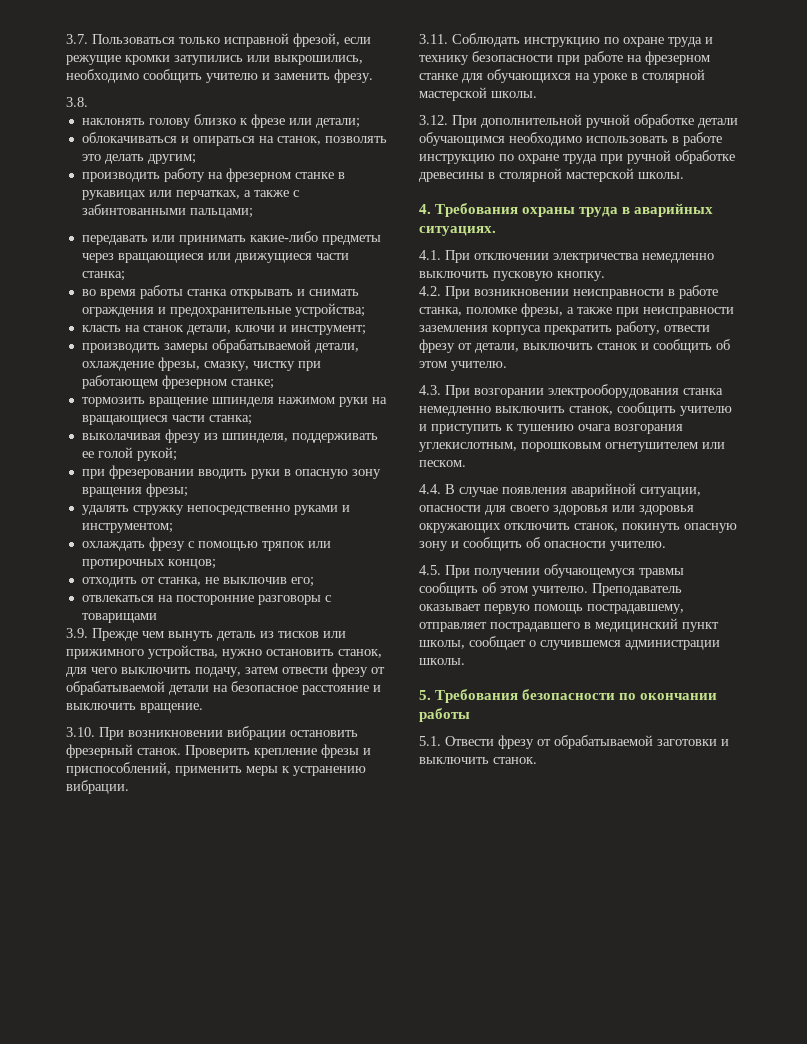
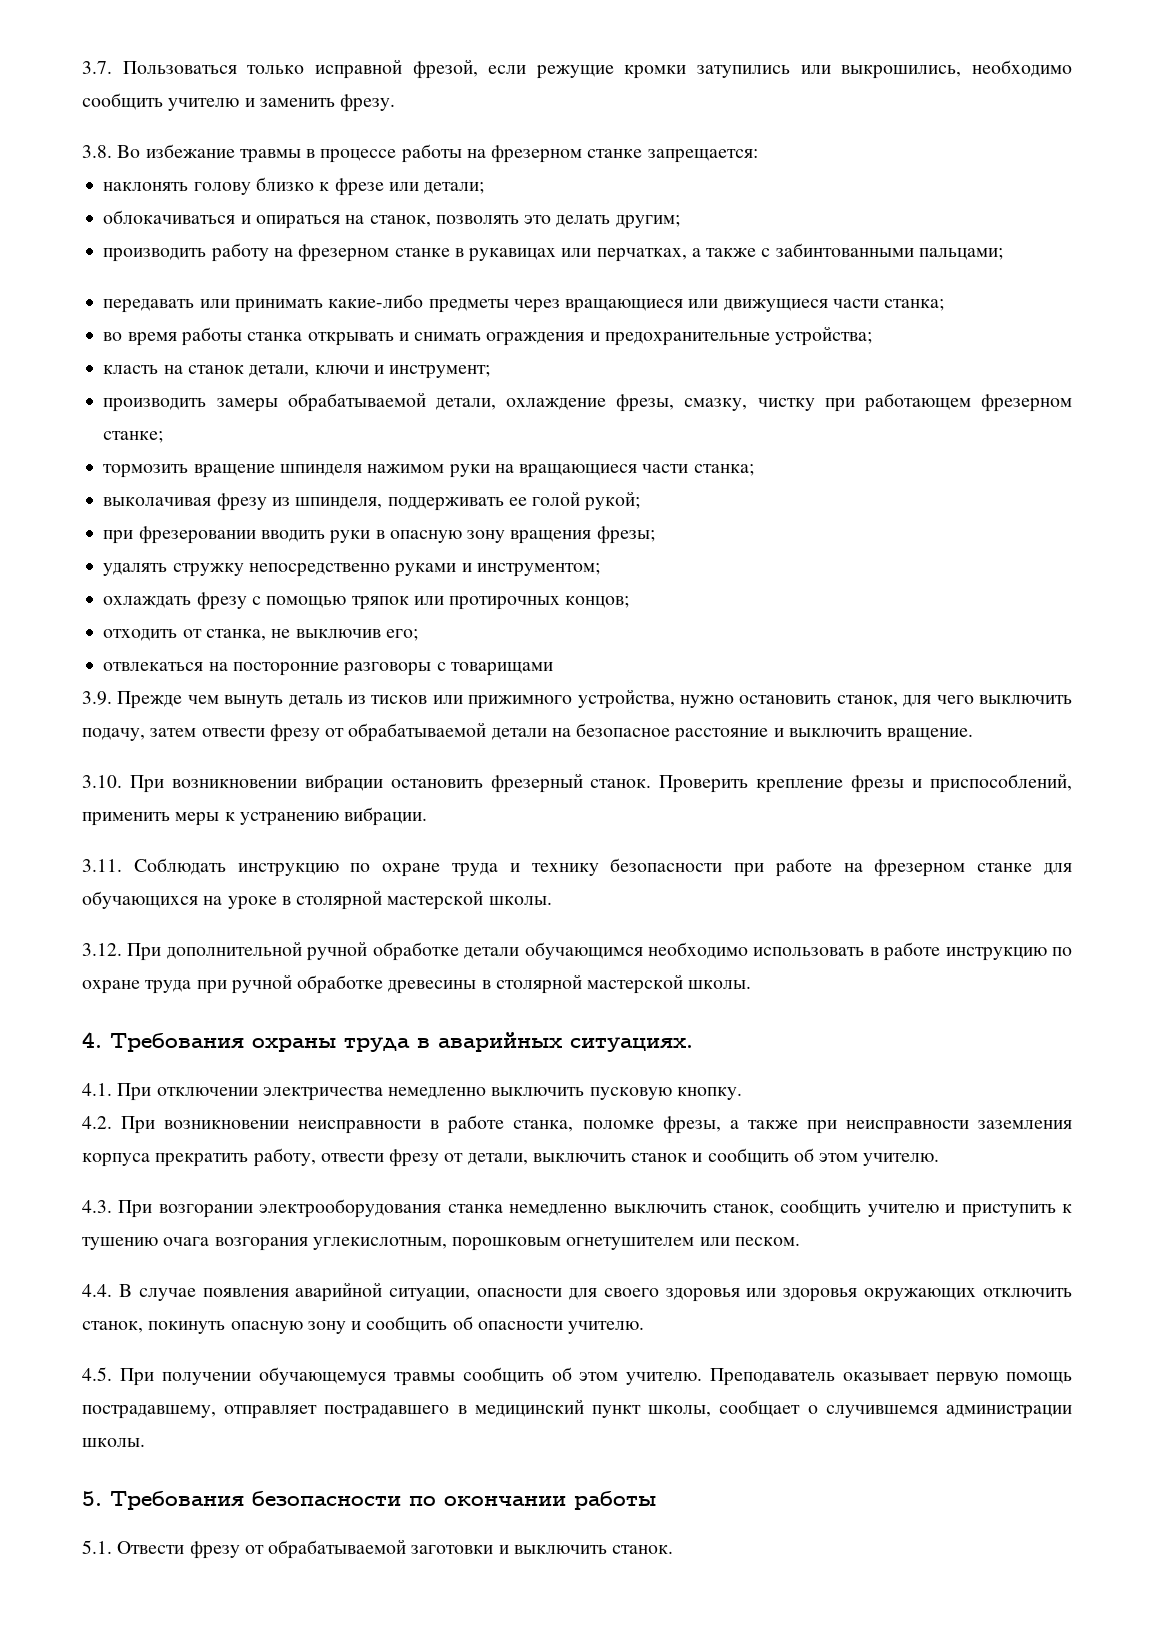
(88, 102) none -> [117,144,758,163] Во избежание травмы в процессе работы на фрезерном станке запрещается:

